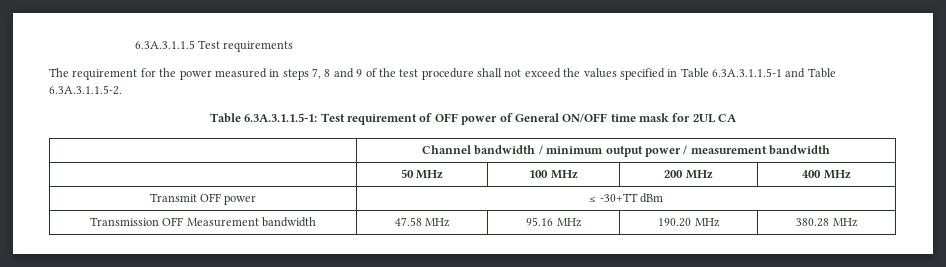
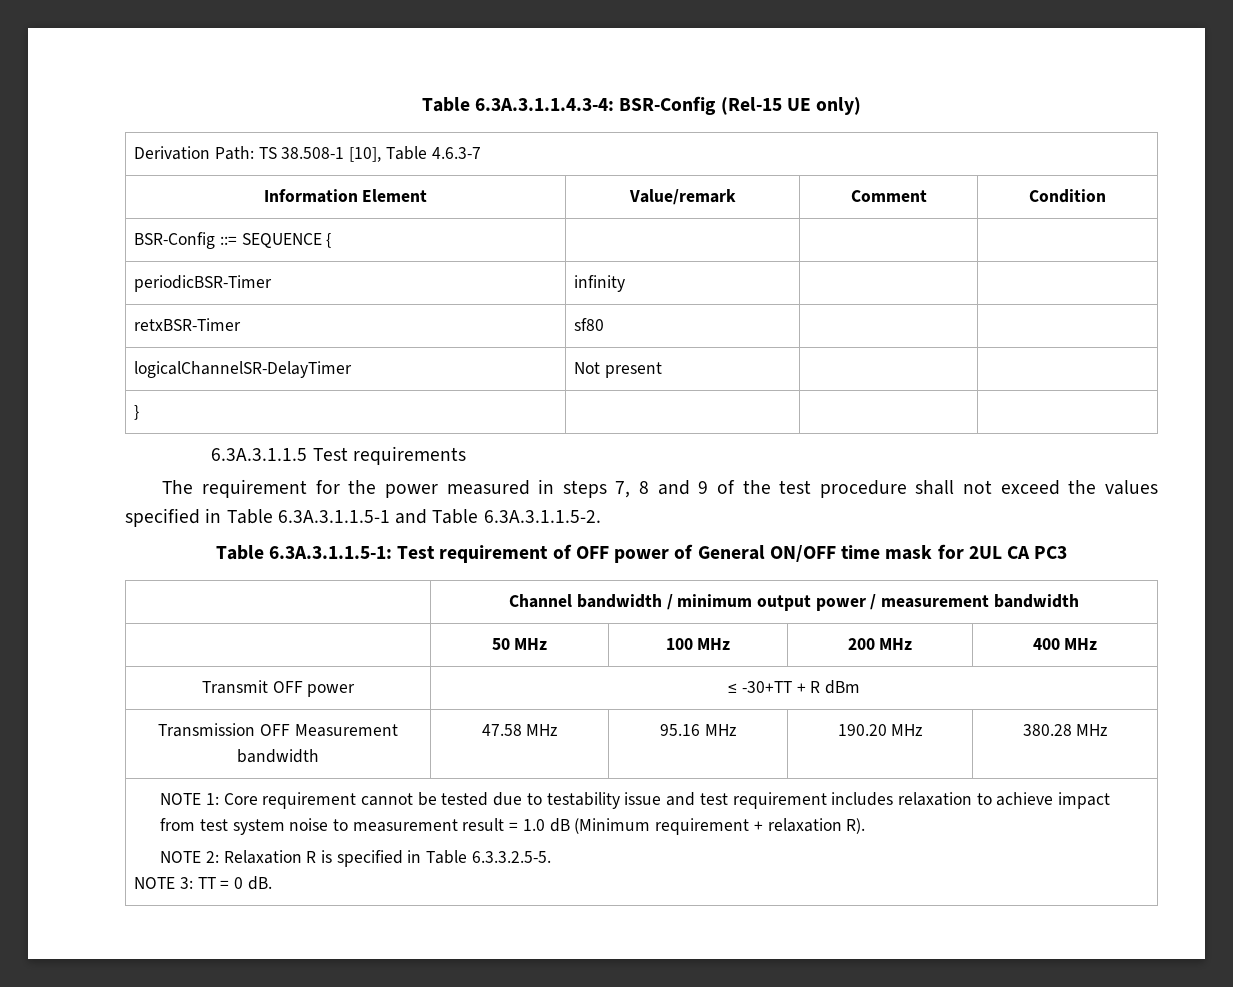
(134, 44) none -> [421,96,862,115] [134,146,481,162] [263,189,428,203] [628,189,736,205] [850,190,927,202] [1029,189,1106,203] [134,232,332,249] [134,275,273,292] [574,275,626,292] [134,318,242,331] [574,318,605,331] [134,361,353,378] [574,362,662,378] [134,405,140,420] Table 6.3A.3.1.1.4.3-4: BSR-Config (Rel-15 UE only) // Derivation Path: TS 38.508-1 [10], Table 4.6.3-7 // Information Element | Value/remark | Comment | Condition // BSR-Config ::= SEQUENCE { | | | // periodicBSR-Timer | infinity | | // retxBSR-Timer | sf80 | | // logicalChannelSR-DelayTimer | Not present | | // } | | | //
(738, 118) none -> [1034,546,1068,559] PC3
(638, 197) none -> [796,681,821,693] + R
(858, 222) none -> [160,792,1111,809] [160,818,866,835] [160,850,551,867] [134,876,272,890] // NOTE 1: Core requirement cannot be tested due to testability issue and test requirement includes relaxation to achieve impact from test system noise to measurement result = 1.0 dB (Minimum requirement + relaxation R). // NOTE 2: Relaxation R is specified in Table 6.3.3.2.5-5. // NOTE 3: TT = 0 dB.

